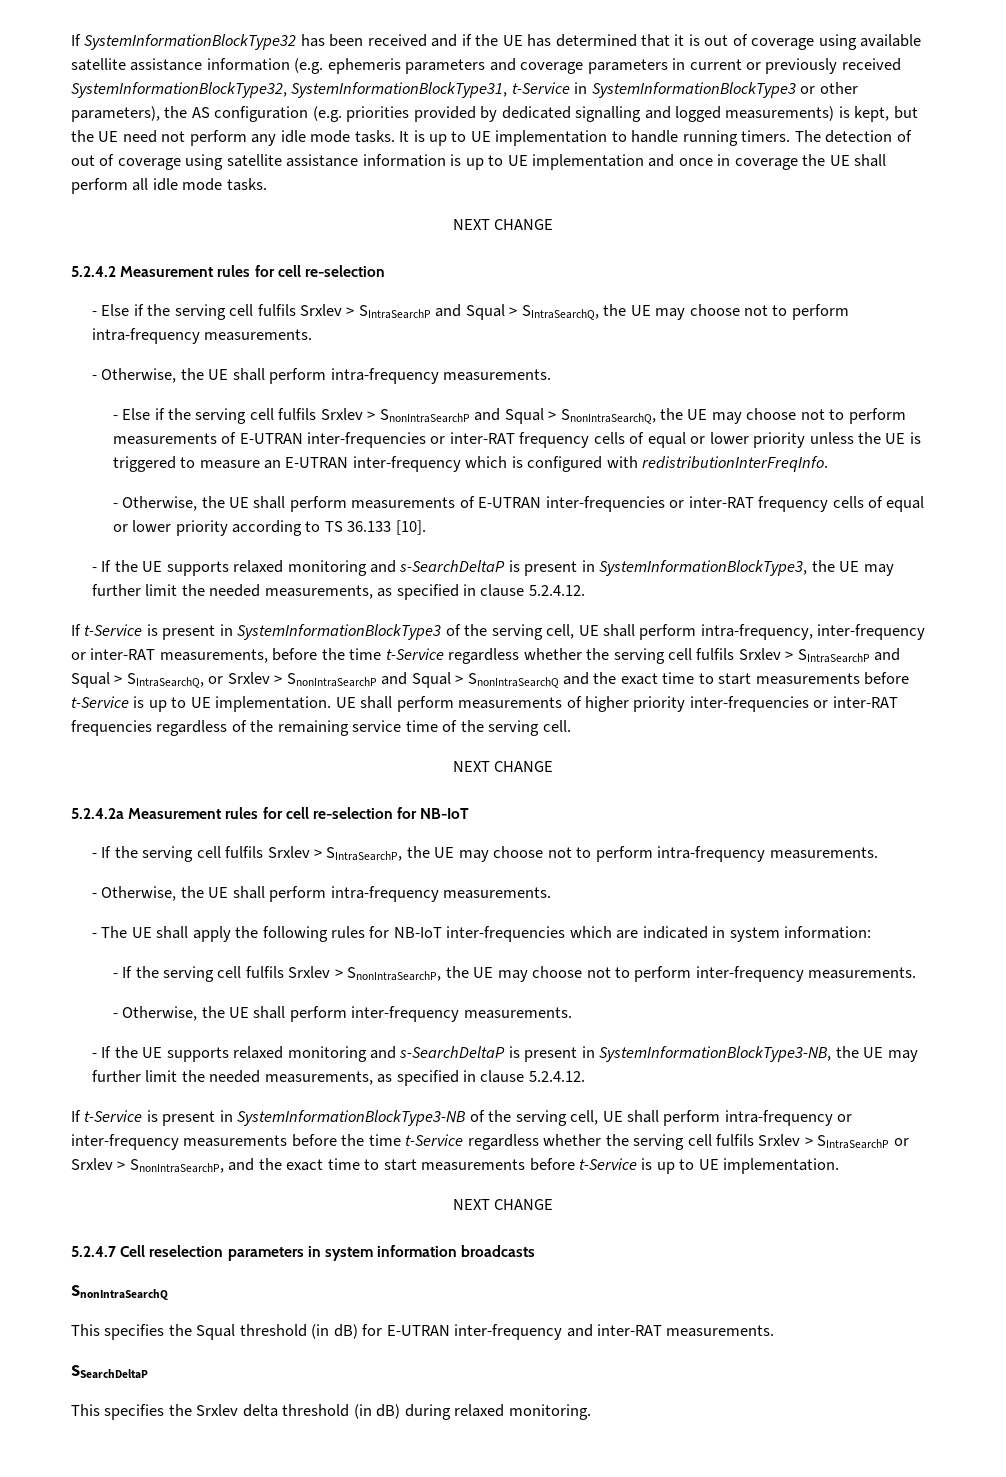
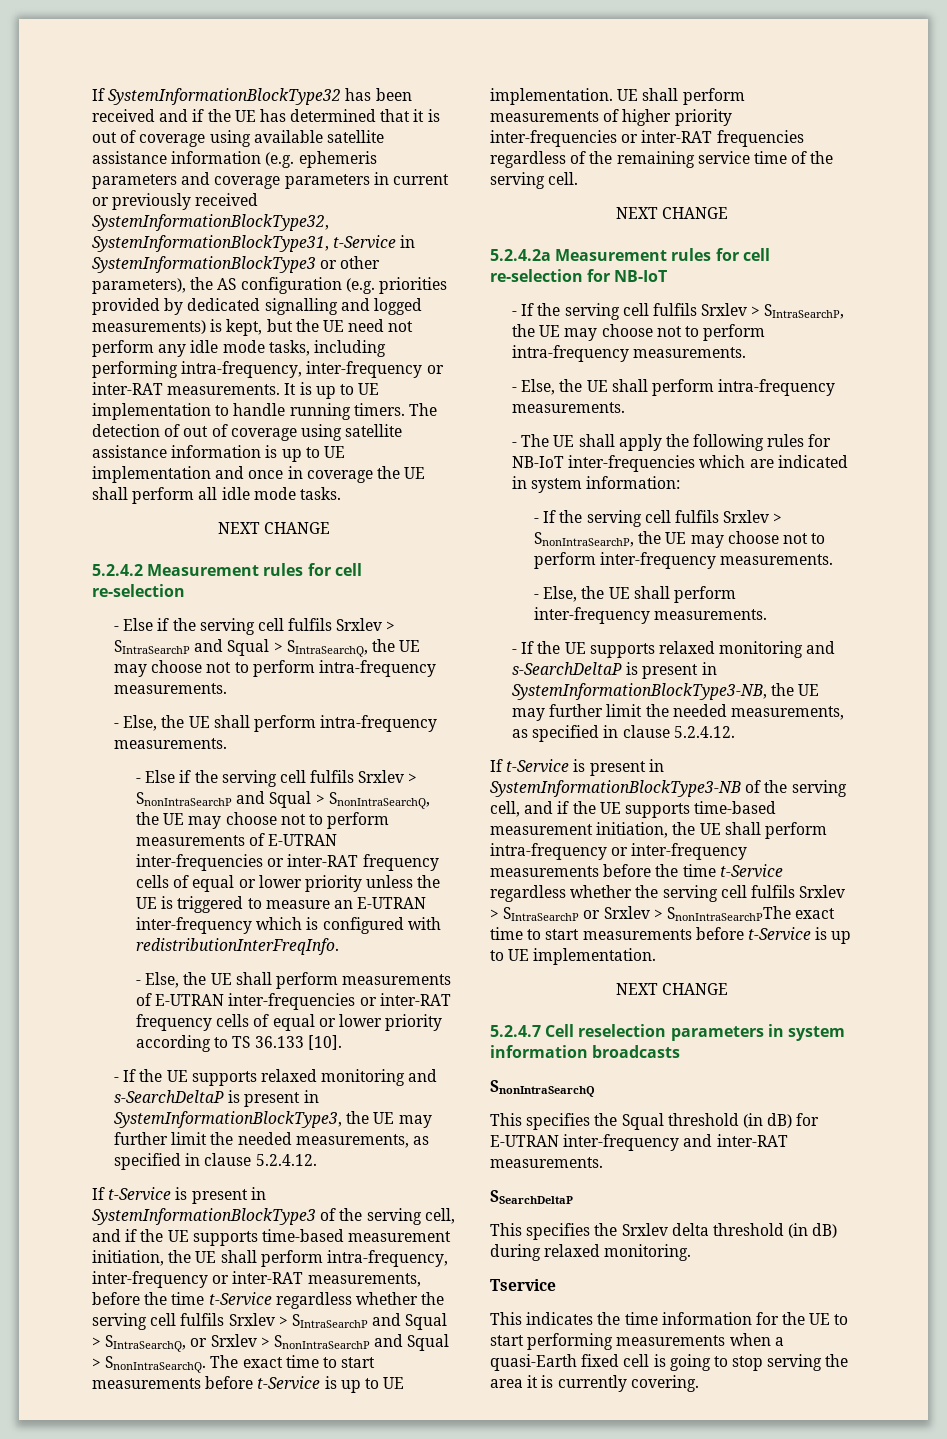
[354,130,395,143] tasks. -> [268,340,386,357] [92,361,444,378] [92,382,281,395] tasks, including performing intra-frequency, inter-frequency or inter-RAT measurements.
[101,368,177,383] Otherwise, -> [123,715,158,731] Else,
[122,496,198,511] Otherwise, -> [145,972,180,988] Else,
(575, 631) none -> [92,1229,452,1246] [92,1250,192,1266] and if the UE supports time-based measurement initiation, the
[467,672,617,688] SnonIntraSearchQ and the -> [105,1355,239,1373] SnonIntraSearchQ. The
[101,886,177,901] Otherwise, -> [521,379,556,395] Else,
[122,1006,198,1021] Otherwise, -> [543,586,578,602] Else,
(599, 1117) none -> [524,801,777,818] [490,822,696,838] and if the UE supports time-based measurement initiation, the
[129,1158,282,1173] SnonIntraSearchP, and the -> [666,906,791,921] SnonIntraSearchPThe
(591, 1412) none -> [490,1279,556,1291] [490,1312,849,1325] [490,1333,784,1350] [490,1354,849,1371] [490,1375,699,1392] // Tservice // This indicates the time information for the UE to start performing measurements when a quasi-Earth fixed cell is going to stop serving the area it is currently covering.

